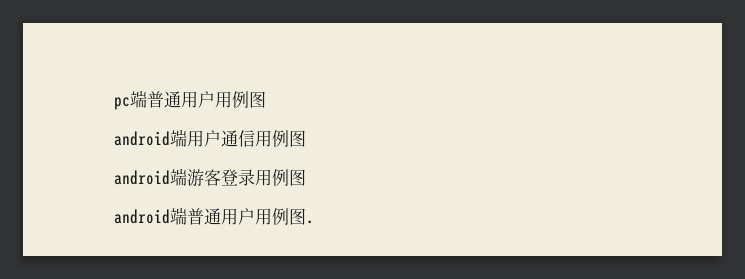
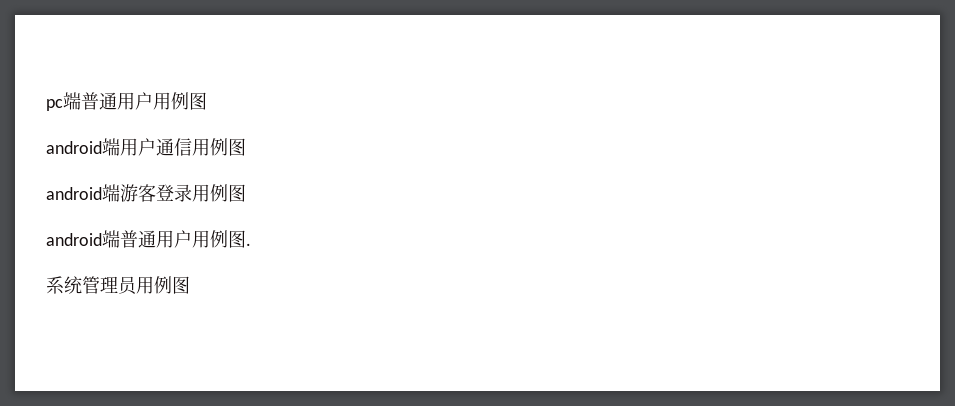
(314, 222) none -> [46,276,190,295] // 系统管理员用例图

